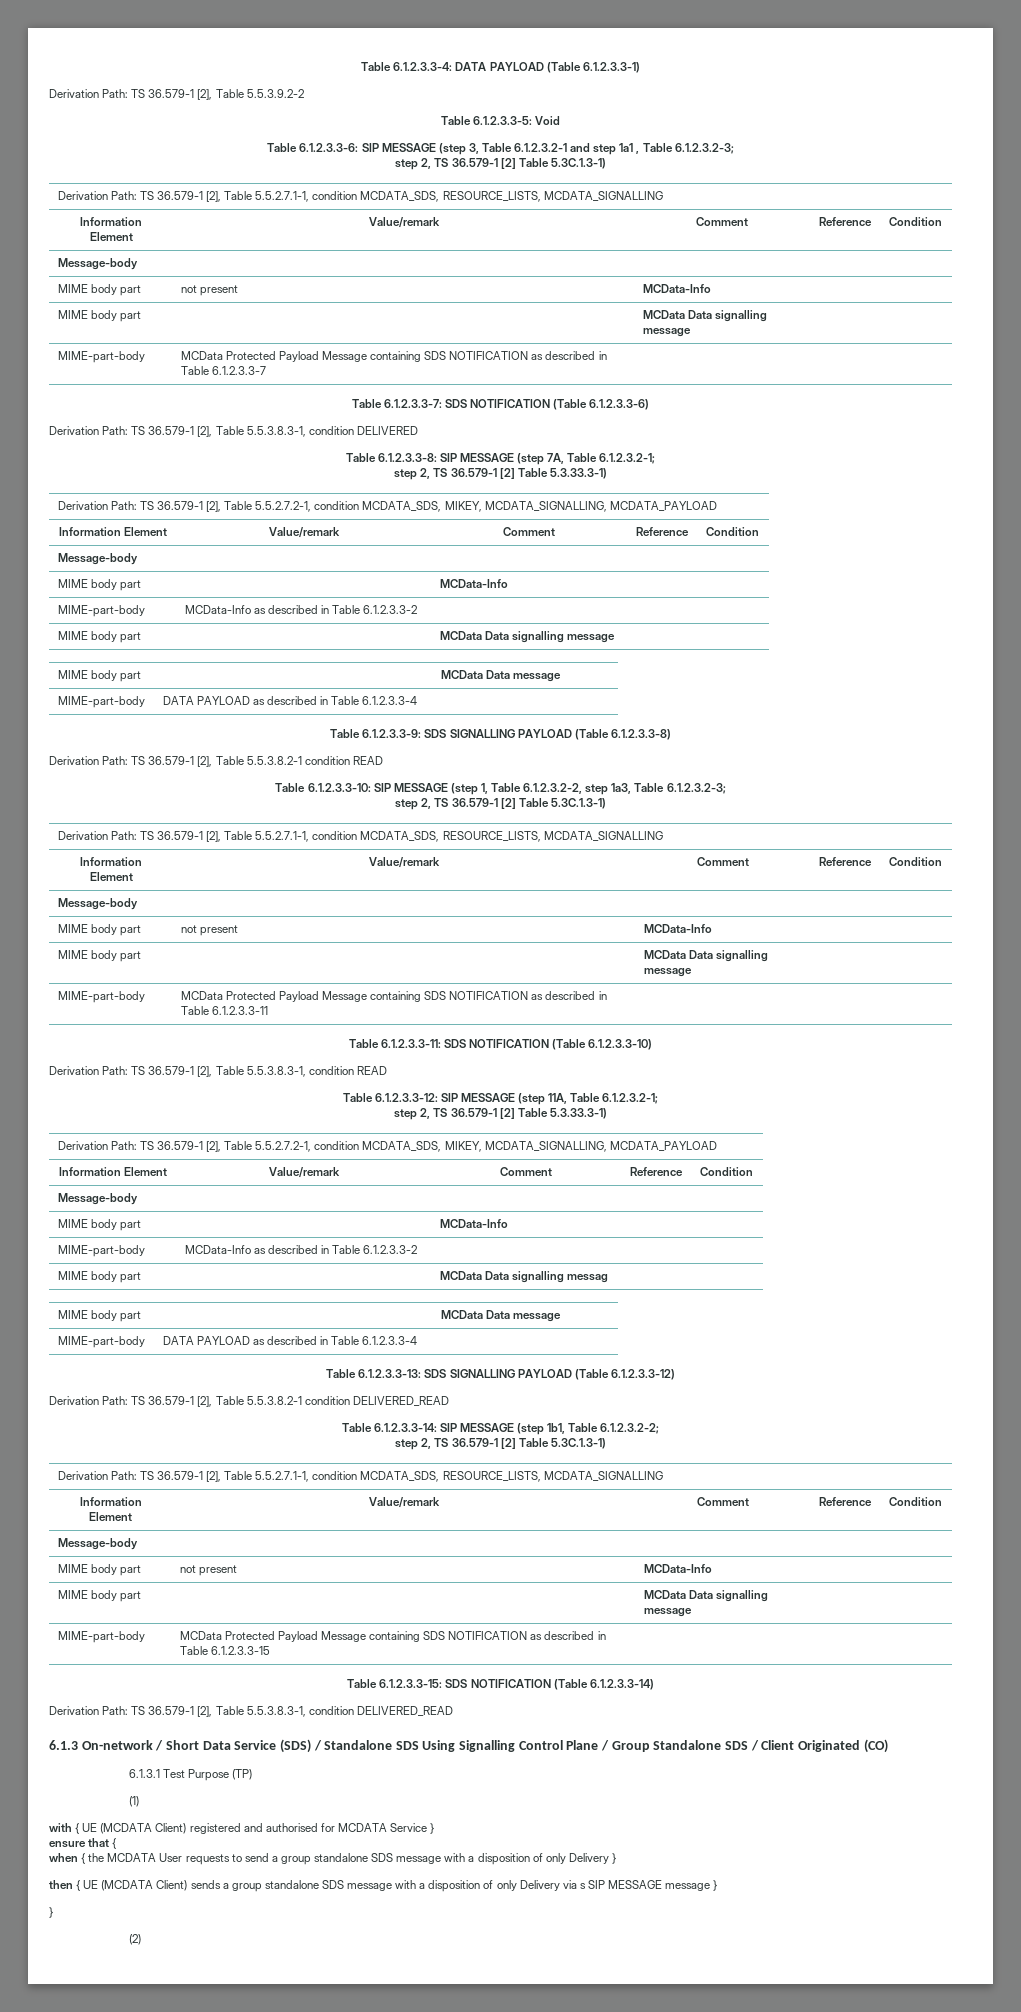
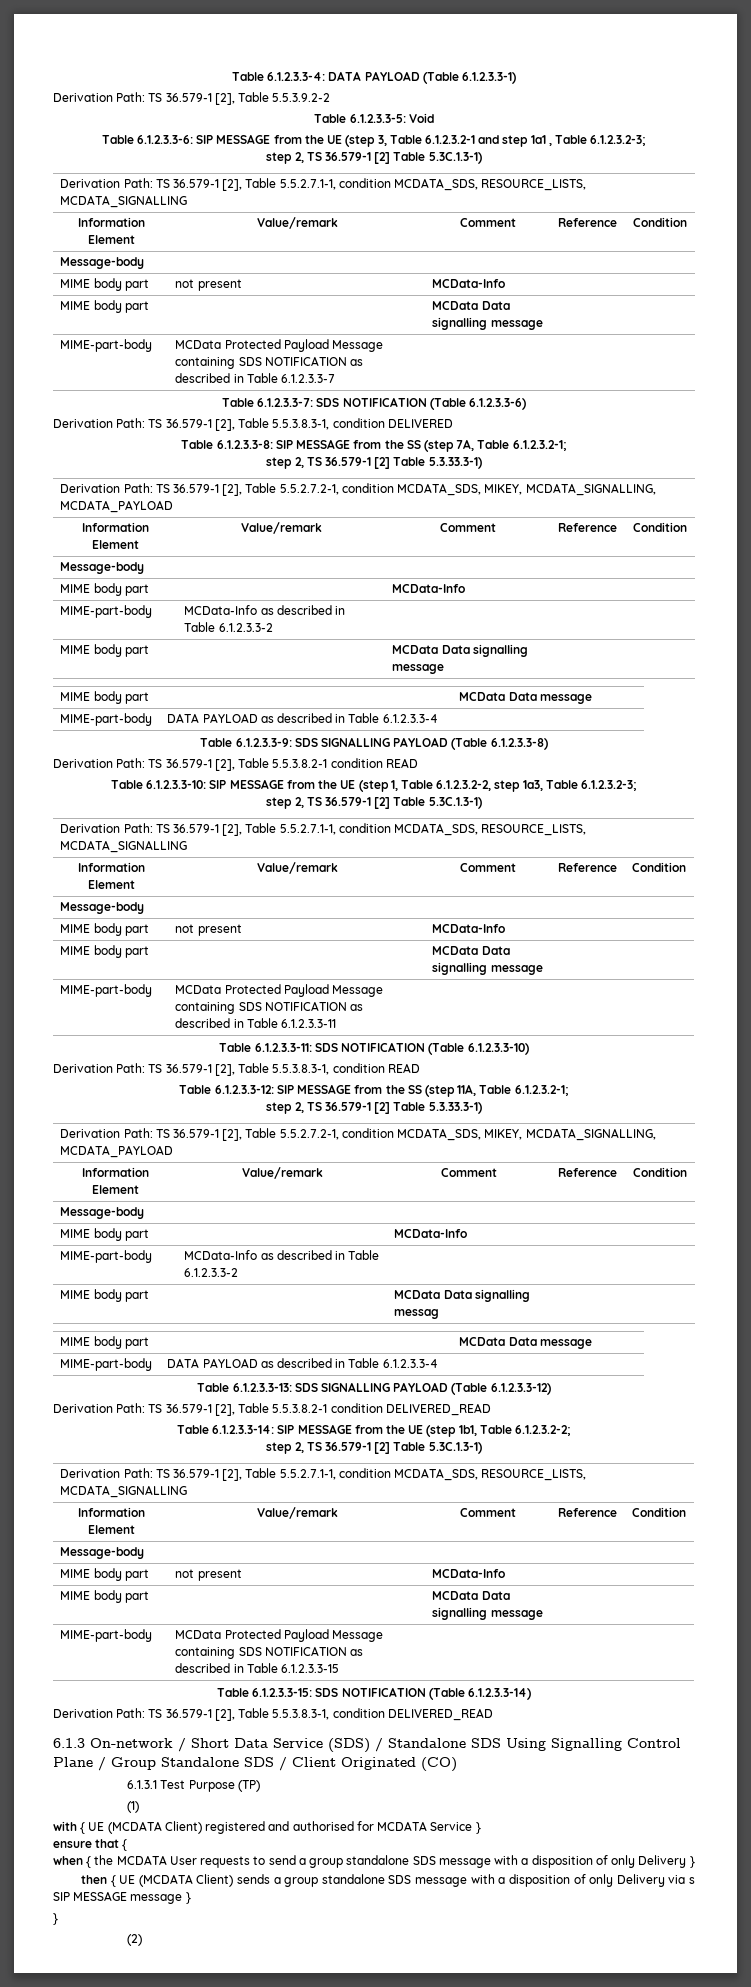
(436, 147) none -> [273,135,343,144] from the UE
(514, 457) none -> [353,440,421,449] from the SS
(448, 787) none -> [286,780,356,789] from the UE
(515, 1097) none -> [354,1085,422,1094] from the SS
(514, 1427) none -> [354,1425,424,1434] from the UE

